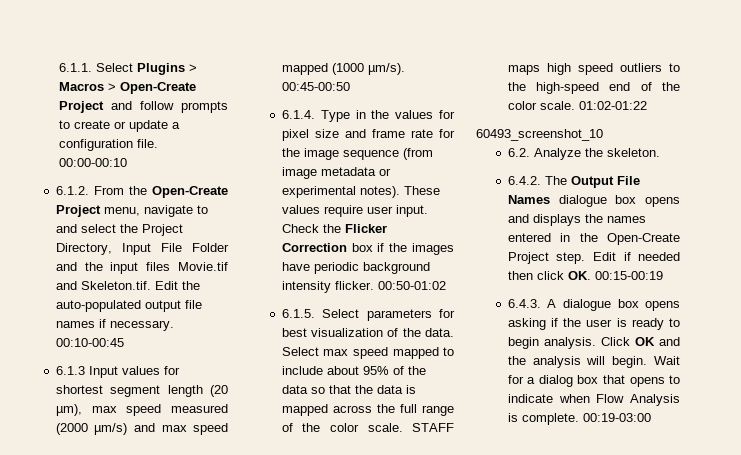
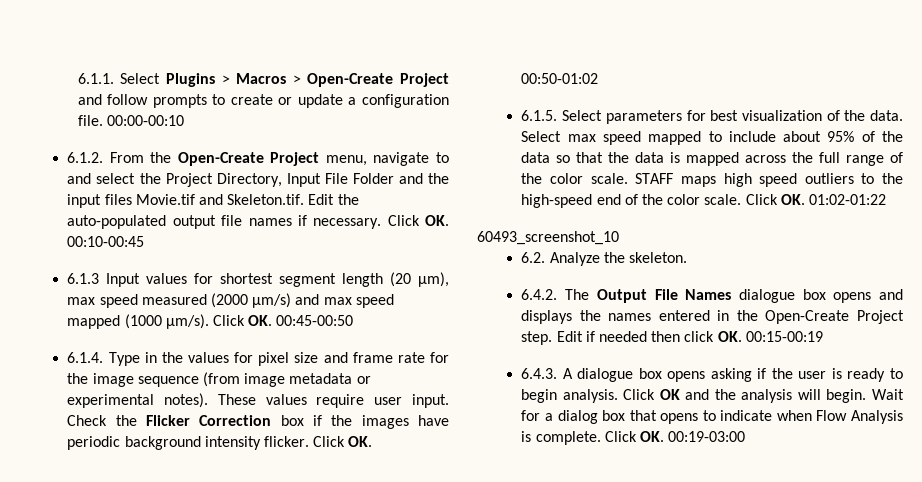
(174, 325) none -> [387,215,450,226] Click OK.
(405, 69) none -> [212,315,273,326] Click OK.
(374, 285) none -> [313,436,373,447] Click OK.
(575, 105) none -> [745,194,805,205] Click OK.
(579, 419) none -> [604,431,664,442] Click OK.

